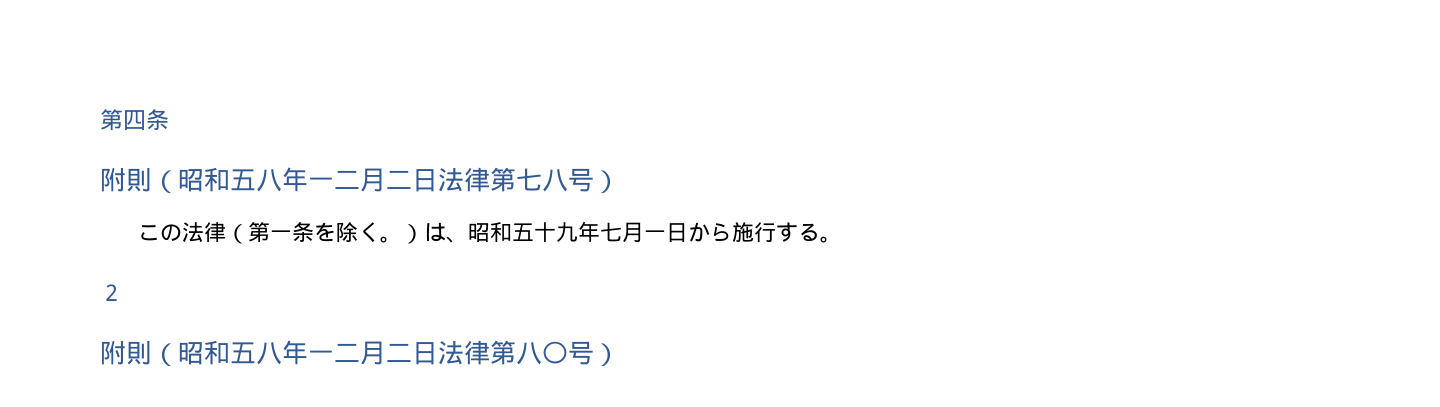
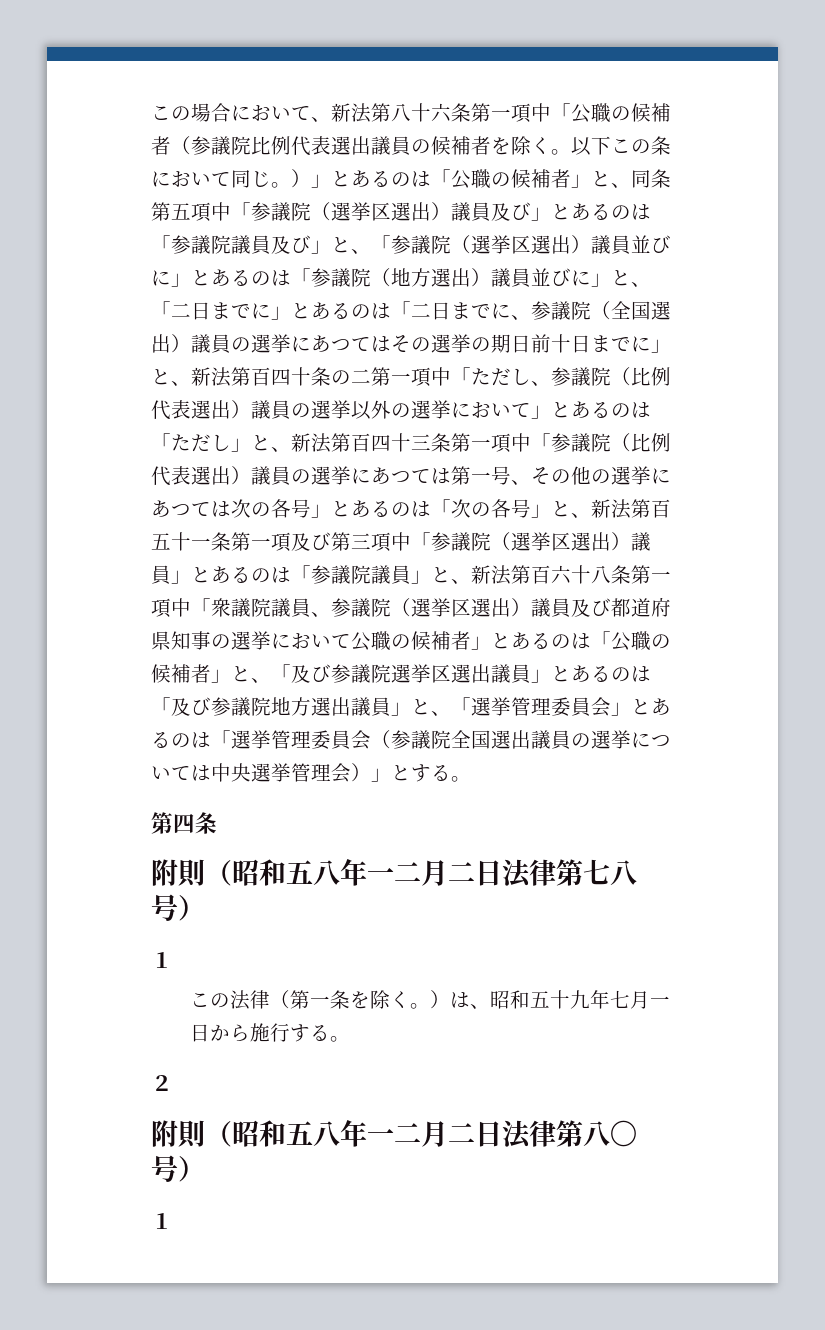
(100, 120) none -> [151,103,671,123] [151,136,671,156] [151,169,671,189] [151,202,651,222] [151,235,671,254] [151,268,651,287] [151,301,671,320] [151,334,671,353] [151,367,671,387] [151,400,651,420] [151,433,671,453] [151,466,671,486] [151,499,671,519] [151,532,651,552] [151,565,671,585] [151,597,671,618] [151,631,671,651] [151,664,651,683] [151,697,671,717] [151,730,671,750] [151,763,471,783] この場合において、新法第八十六条第一項中「公職の候補者（参議院比例代表選出議員の候補者を除く。以下この条において同じ。）」とあるのは「公職の候補者」と、同条第五項中「参議院（選挙区選出）議員及び」とあるのは「参議院議員及び」と、「参議院（選挙区選出）議員並びに」とあるのは「参議院（地方選出）議員並びに」と、「二日までに」とあるのは「二日までに、参議院（全国選出）議員の選挙にあつてはその選挙の期日前十日までに」と、新法第百四十条の二第一項中「ただし、参議院（比例代表選出）議員の選挙以外の選挙において」とあるのは「ただし」と、新法第百四十三条第一項中「参議院（比例代表選出）議員の選挙にあつては第一号、その他の選挙にあつては次の各号」とあるのは「次の各号」と、新法第百五十一条第一項及び第三項中「参議院（選挙区選出）議員」とあるのは「参議院議員」と、新法第百六十八条第一項中「衆議院議員、参議院（選挙区選出）議員及び都道府県知事の選挙において公職の候補者」とあるのは「公職の候補者」と、「及び参議院選挙区選出議員」とあるのは「及び参議院地方選出議員」と、「選挙管理委員会」とあるのは「選挙管理委員会（参議院全国選出議員の選挙については中央選挙管理会）」とする。 //
(620, 182) none -> [151,952,173,968] // １
(620, 355) none -> [151,1213,173,1229] // １

